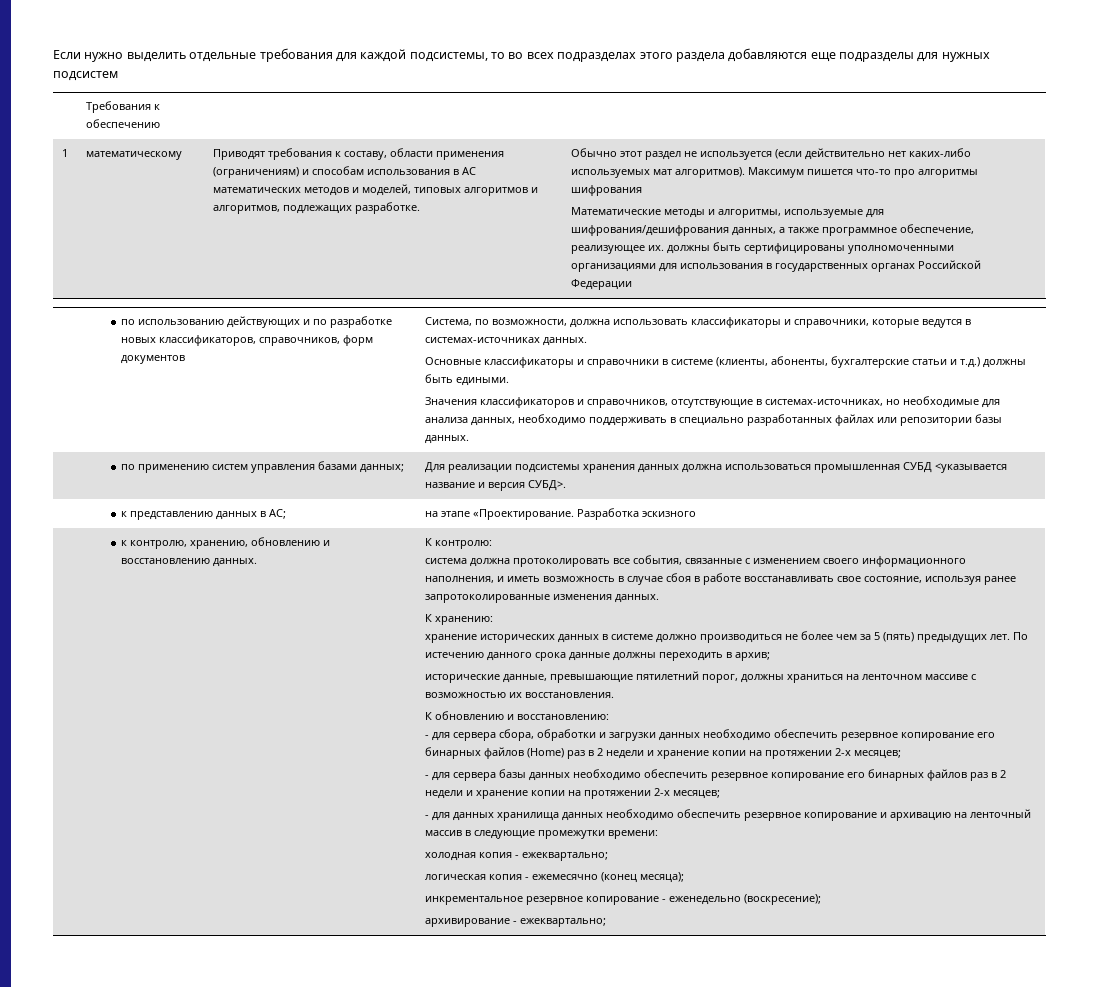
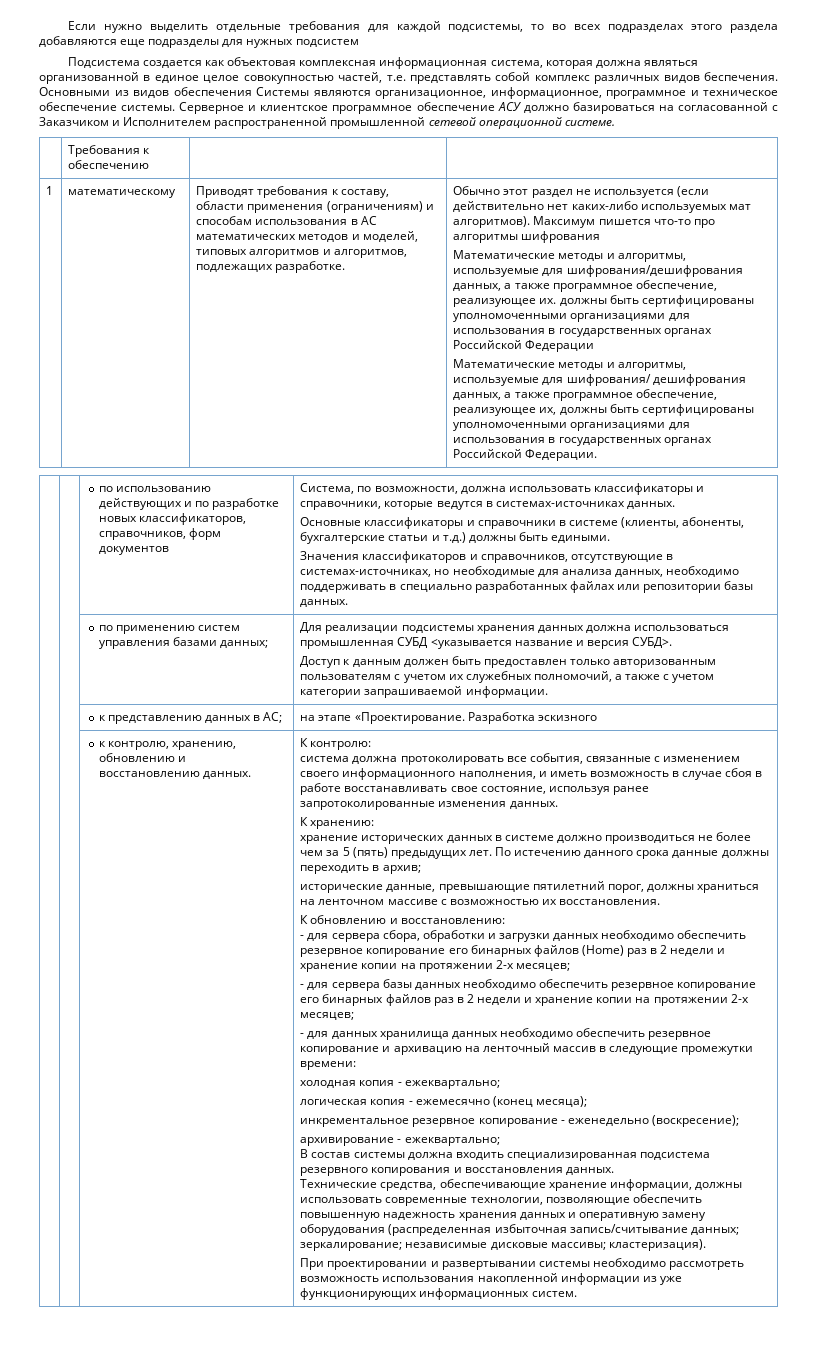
(118, 76) none -> [67,57,698,69] [39,72,778,84] [39,87,778,99] [39,102,779,114] [39,117,615,129] // Подсистема создается как объектовая комплексная информационная система, которая должна являться организованной в единое целое совокупностью частей, т.е. представлять собой комплекс различных видов беспечения. Основными из видов обеспечения Системы являются организационное, информационное, программное и техническое обеспечение системы. Серверное и клиентское программное обеспечение АСУ должно базироваться на согласованной с Заказчиком и Исполнителем распространенной промышленной сетевой операционной системе.
(632, 284) none -> [453,359,686,371] [453,374,746,386] [453,389,717,401] [453,404,754,416] [453,422,690,431] [453,437,712,446] [453,449,598,461] // Математические методы и алгоритмы, используемые для шифрования/ дешифрования данных, а также программное обеспечение, реализующее их, должны быть сертифицированы уполномоченными организациями для использования в государственных органах Российской Федерации.
(566, 485) none -> [300,656,717,668] [300,671,715,683] [300,686,548,698] // Доступ к данным должен быть предоставлен только авторизованным пользователям с учетом их служебных полномочий, а также с учетом категории запрашиваемой информации.
(606, 922) none -> [300,1149,710,1161] [300,1167,614,1176] [300,1179,742,1191] [300,1194,702,1206] [300,1212,706,1221] [300,1224,739,1236] [300,1239,706,1251] [300,1258,744,1270] [300,1273,682,1285] [300,1288,577,1300] // В состав системы должна входить специализированная подсистема резервного копирования и восстановления данных. // Технические средства, обеспечивающие хранение информации, должны использовать современные технологии, позволяющие обеспечить повышенную надежность хранения данных и оперативную замену оборудования (распределенная избыточная запись/считывание данных; зеркалирование; независимые дисковые массивы; кластеризация). // При проектировании и развертывании системы необходимо рассмотреть возможность использования накопленной информации из уже функционирующих информационных систем.

